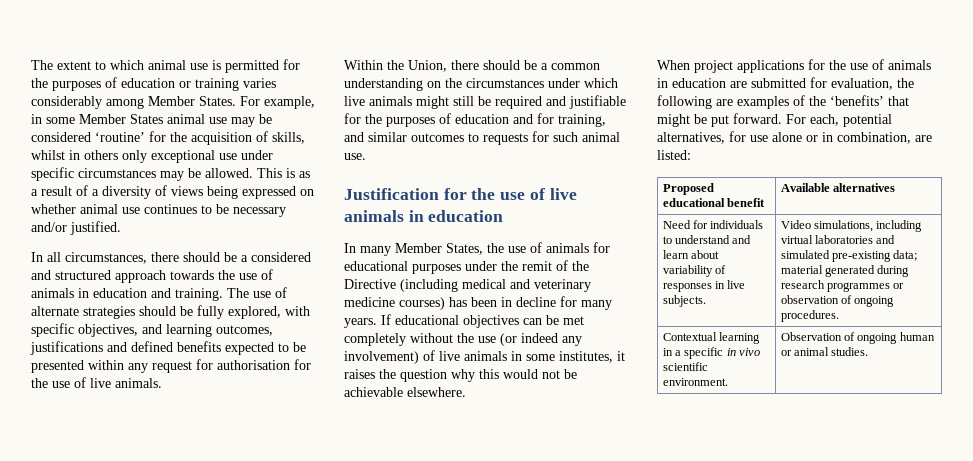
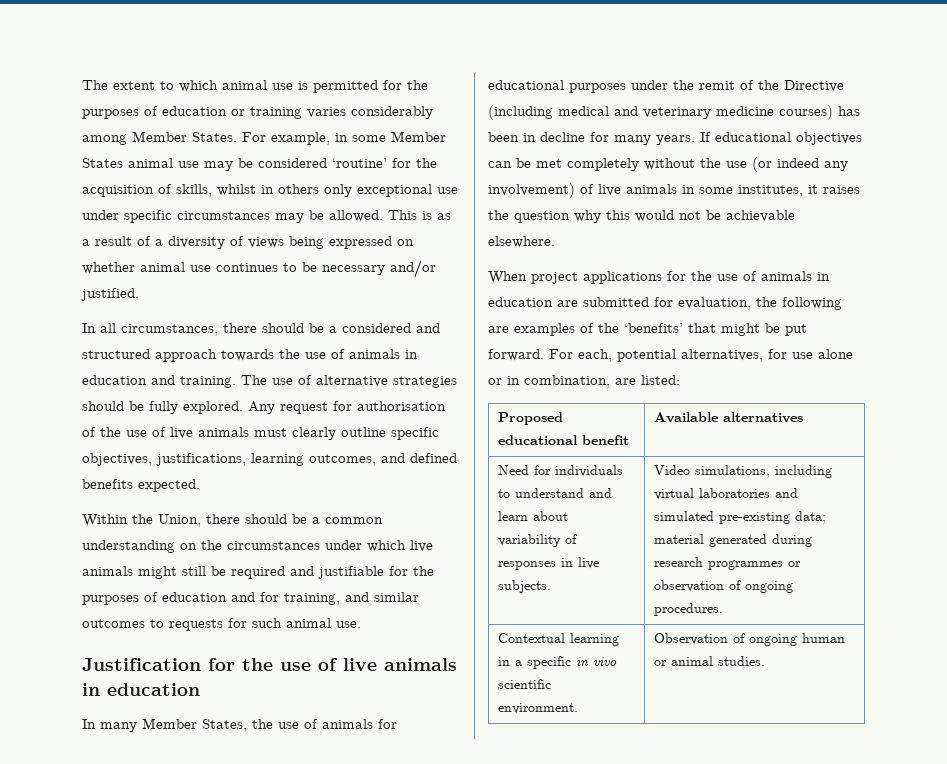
[31,306,79,316] alternate -> [316,375,388,387] alternative
[228,306,310,319] [31,323,273,337] [30,341,306,355] [31,360,148,373] explored, with specific objectives, and learning outcomes, justifications and defined benefits expected to be presented within any -> [183,401,275,414] explored. Any
[294,359,311,370] [31,377,162,388] for the use of live animals. -> [82,427,439,440] [82,453,457,466] [82,479,200,492] of the use of live animals must clearly outline specific objectives, justifications, learning outcomes, and defined benefits expected.

